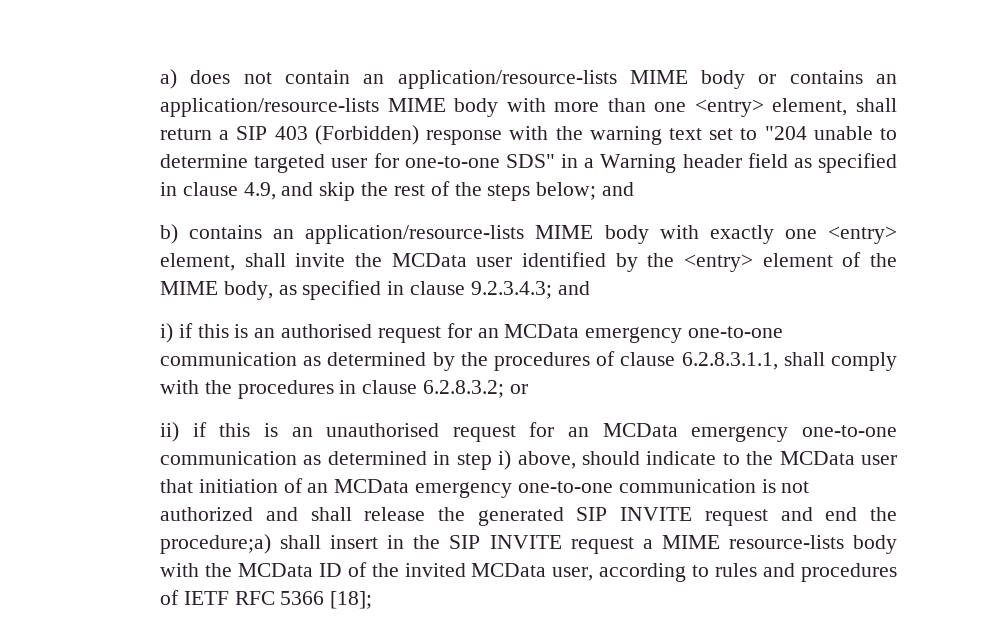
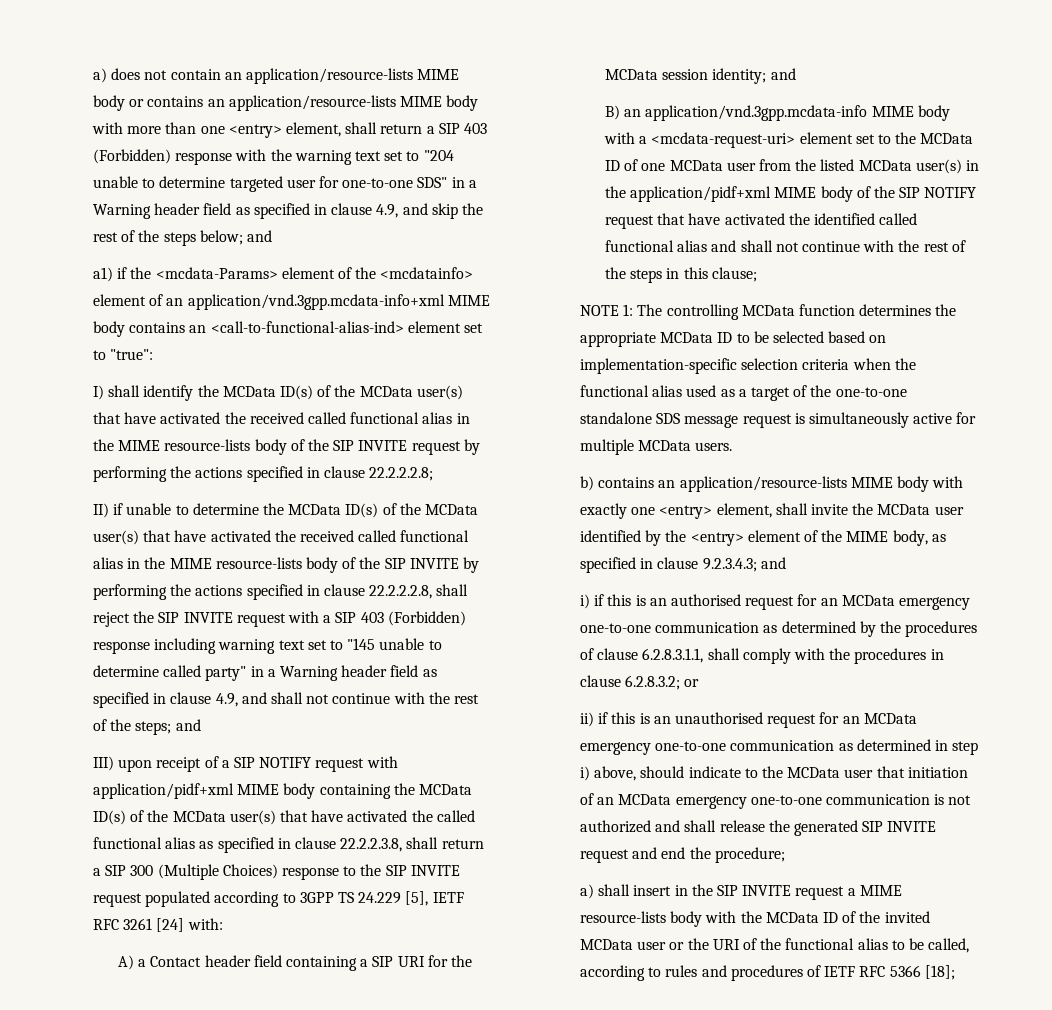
(634, 189) none -> [93,267,474,282] [93,294,490,310] [93,321,483,337] [93,349,154,360] [93,385,463,401] [93,412,470,424] [93,439,480,455] [93,466,434,482] [93,503,478,518] [93,530,470,545] [93,557,479,573] [93,584,469,600] [93,611,466,627] [93,638,442,654] [93,665,437,681] [93,692,479,708] [93,719,201,735] [93,756,398,772] [93,783,472,799] [93,810,475,825] [93,837,484,853] [93,864,460,880] [93,891,464,907] [93,918,223,932] [118,955,472,971] [605,68,796,84] [605,105,950,121] [604,132,974,148] [605,159,979,174] [605,186,977,202] [605,213,918,229] [605,240,966,252] [605,267,757,283] [580,304,957,320] [580,331,887,347] [580,358,916,374] [580,385,907,401] [580,412,977,428] [580,439,733,455] // a1) if the <mcdata-Params> element of the <mcdatainfo> element of an application/vnd.3gpp.mcdata-info+xml MIME body contains an <call-to-functional-alias-ind> element set to "true": // I) shall identify the MCData ID(s) of the MCData user(s) that have activated the received called functional alias in the MIME resource-lists body of the SIP INVITE request by performing the actions specified in clause 22.2.2.2.8; // II) if unable to determine the MCData ID(s) of the MCData user(s) that have activated the received called functional alias in the MIME resource-lists body of the SIP INVITE by performing the actions specified in clause 22.2.2.2.8, shall reject the SIP INVITE request with a SIP 403 (Forbidden) response including warning text set to "145 unable to determine called party" in a Warning header field as specified in clause 4.9, and shall not continue with the rest of the steps; and // III) upon receipt of a SIP NOTIFY request with application/pidf+xml MIME body containing the MCData ID(s) of the MCData user(s) that have activated the called functional alias as specified in clause 22.2.2.3.8, shall return a SIP 300 (Multiple Choices) response to the SIP INVITE request populated according to 3GPP TS 24.229 [5], IETF RFC 3261 [24] with: // A) a Contact header field containing a SIP URI for the MCData session identity; and // B) an application/vnd.3gpp.mcdata-info MIME body with a <mcdata-request-uri> element set to the MCData ID of one MCData user from the listed MCData user(s) in the application/pidf+xml MIME body of the SIP NOTIFY request that have activated the identified called functional alias and shall not continue with the rest of the steps in this clause; // NOTE 1: The controlling MCData function determines the appropriate MCData ID to be selected based on implementation-specific selection criteria when the functional alias used as a target of the one-to-one standalone SDS message request is simultaneously active for multiple MCData users.
[160,534,272,554] procedure;a) -> [714,847,785,863] [580,884,595,899] procedure; // a)
[552,567,594,581] user, -> [637,938,970,953] user or the URI of the functional alias to be called,

